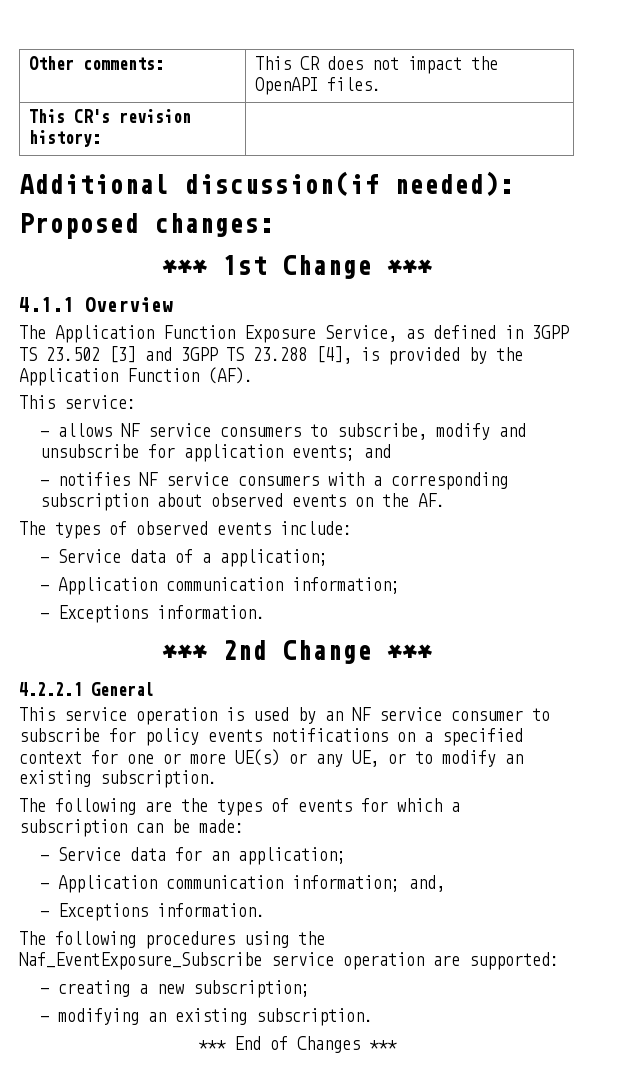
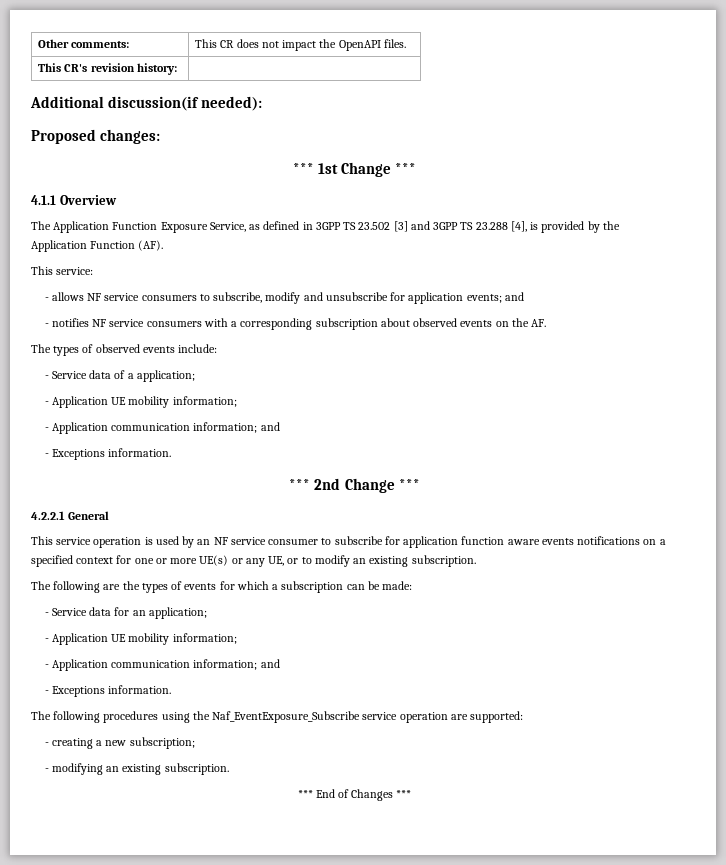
[40,577,401,595] // - Application communication information; -> [44,396,237,408] [44,422,280,434] // - Application UE mobility information; // - Application communication information; and
[145,728,199,746] policy -> [403,536,540,548] application function aware
[40,875,446,893] // - Application communication information; and, -> [44,633,237,645] [44,659,280,671] // - Application UE mobility information; // - Application communication information; and

